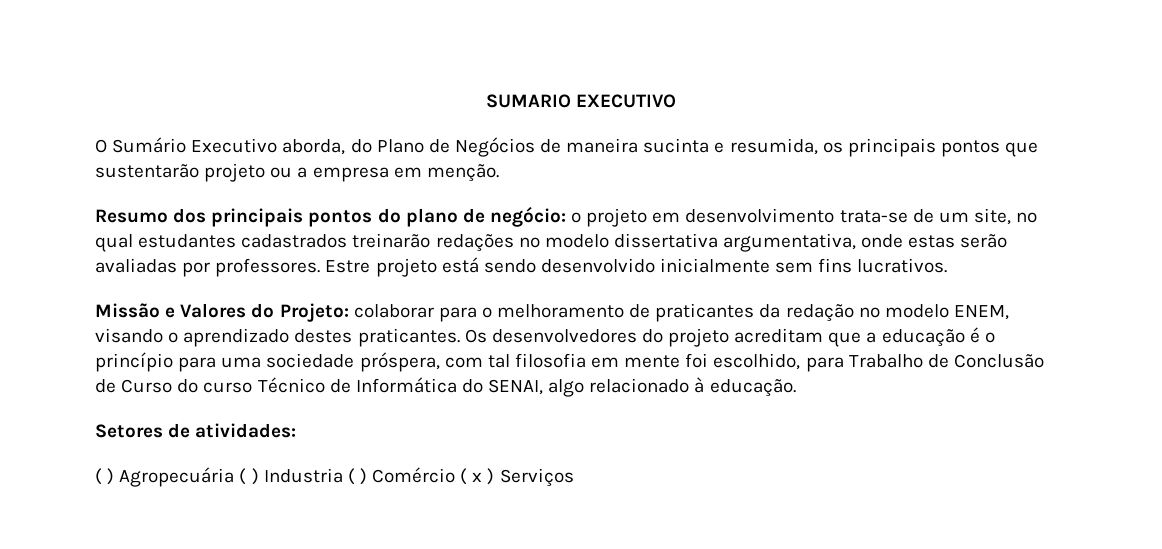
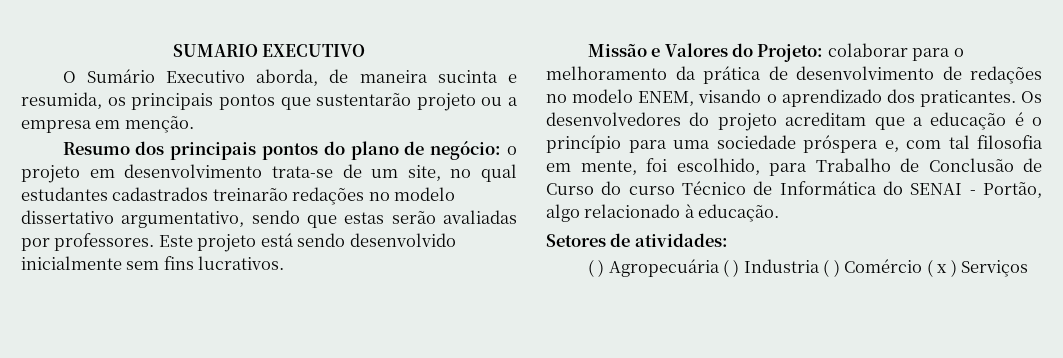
[350,137,535,157] do Plano de Negócios -> (319, 77) none
[613,233,904,252] dissertativa argumentativa, onde -> [21,210,337,228] dissertativo argumentativo, sendo que
[325,260,371,273] Estre -> [158,235,193,247] Este
[629,303,854,322] de praticantes da redação -> [675,66,1042,84] da prática de desenvolvimento de redações
[294,329,353,343] destes -> [886,89,915,103] dos
[359,352,440,372] próspera, -> [803,135,899,153] próspera e,
[624,355,681,368] mente -> [580,160,637,175] mente,
[488,379,544,395] SENAI, -> [910,181,1042,198] SENAI - Portão,

